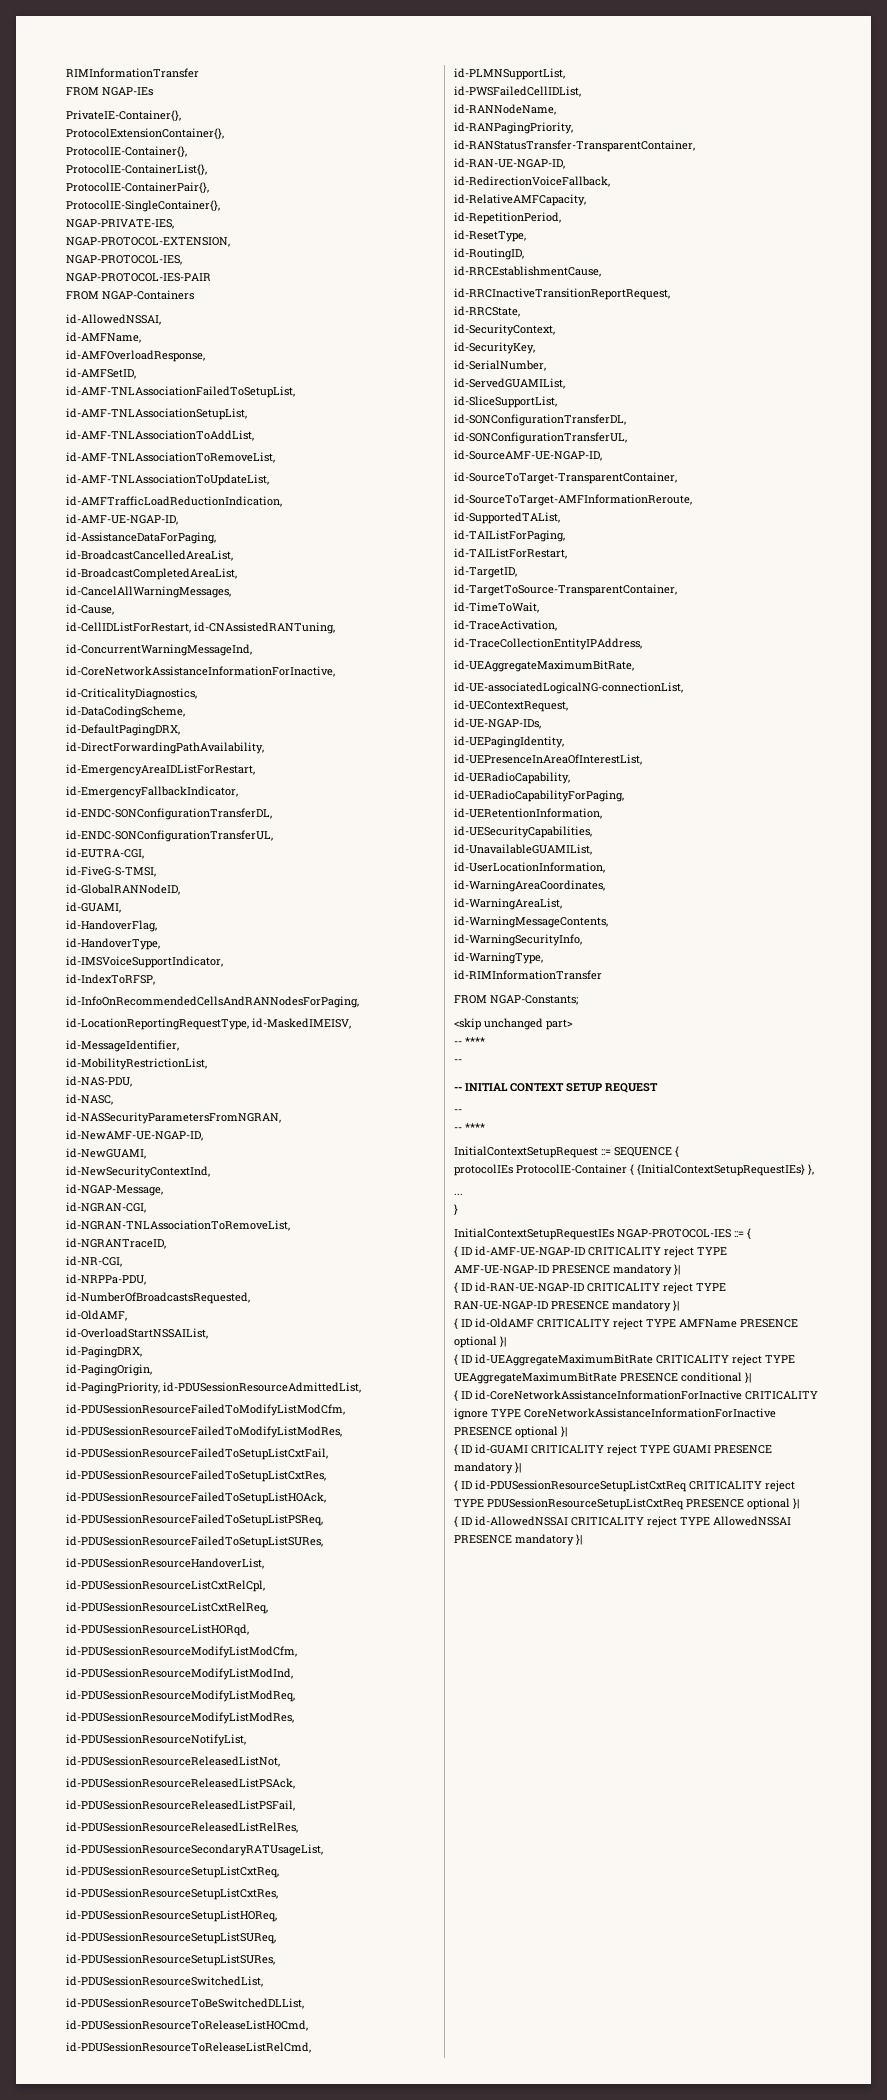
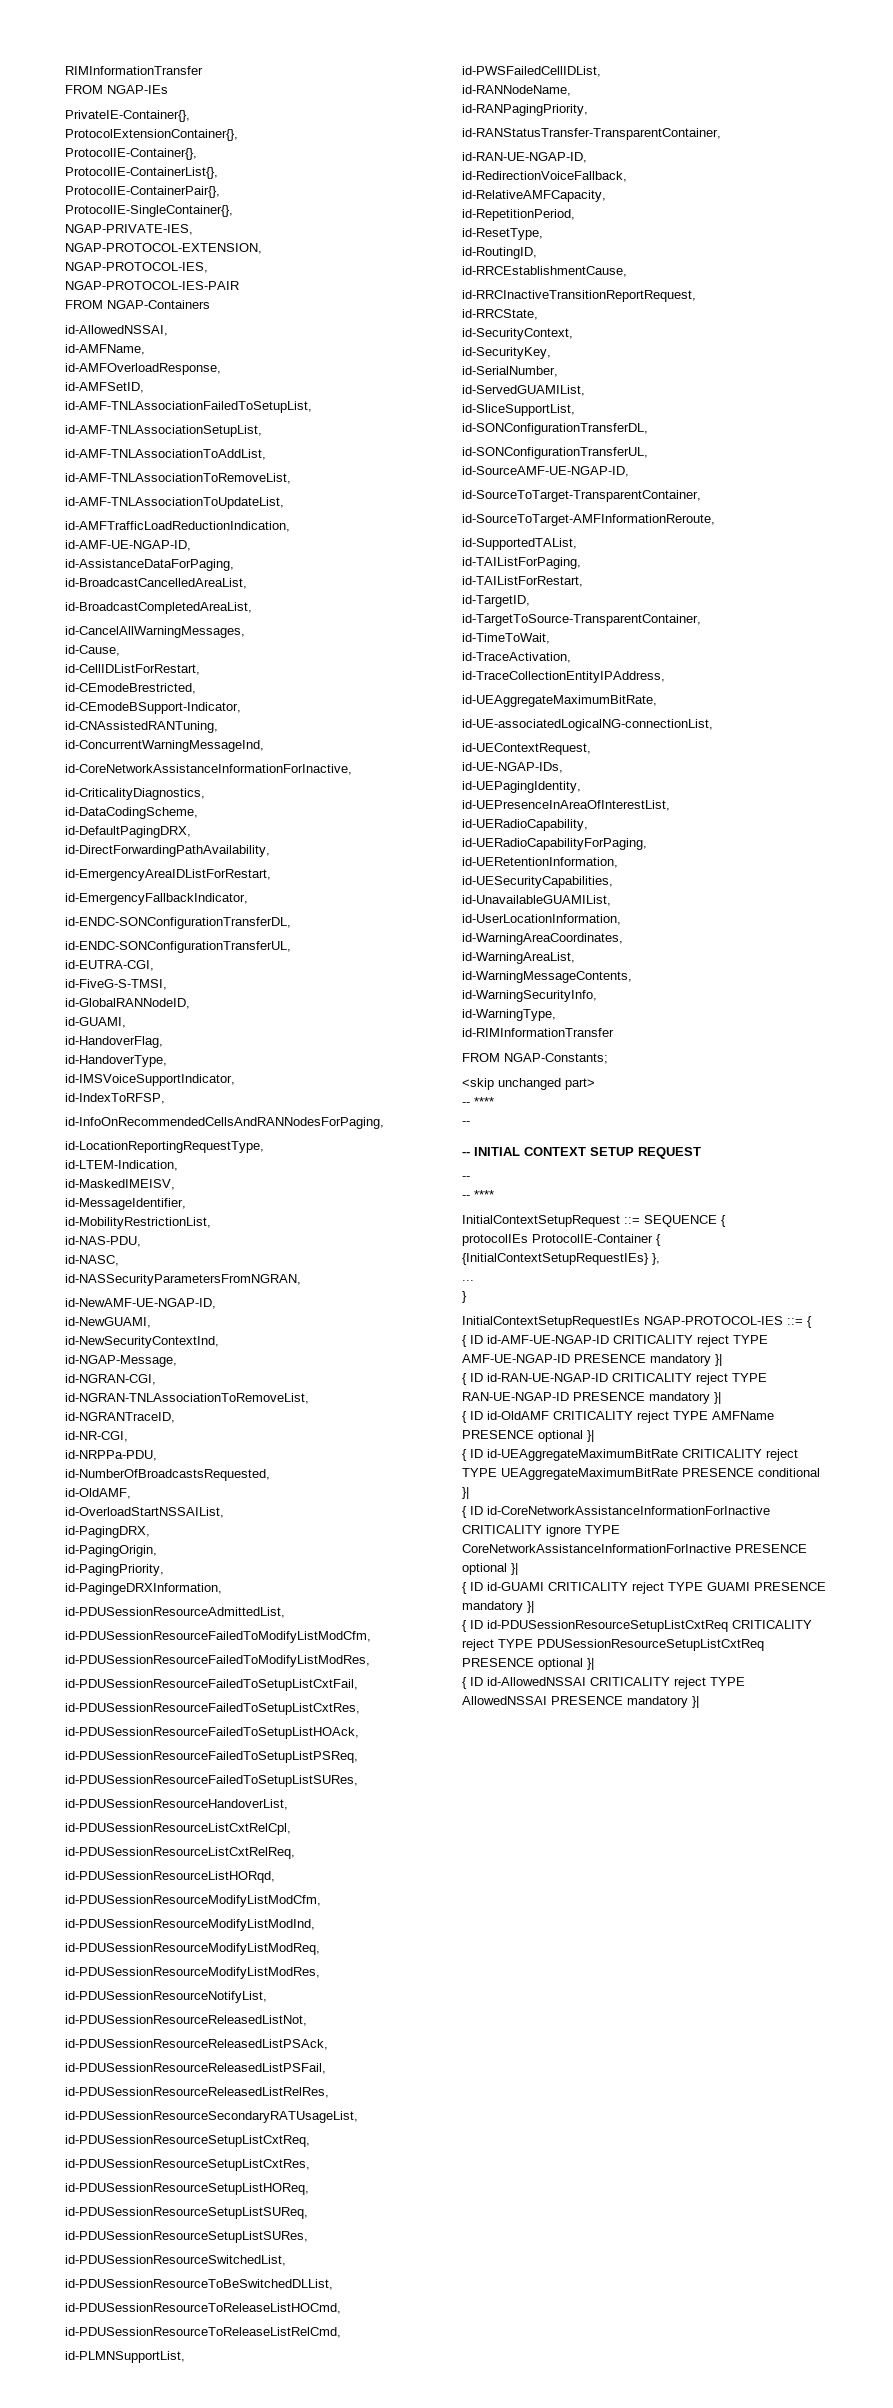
(191, 627) none -> [65,683,196,694] [65,702,241,714] // id-CEmodeBrestricted, // id-CEmodeBSupport-Indicator, //
(249, 1024) none -> [65,1160,178,1171] // id-LTEM-Indication, //
(160, 1388) none -> [65,1583,222,1595] // id-PagingeDRXInformation, //

